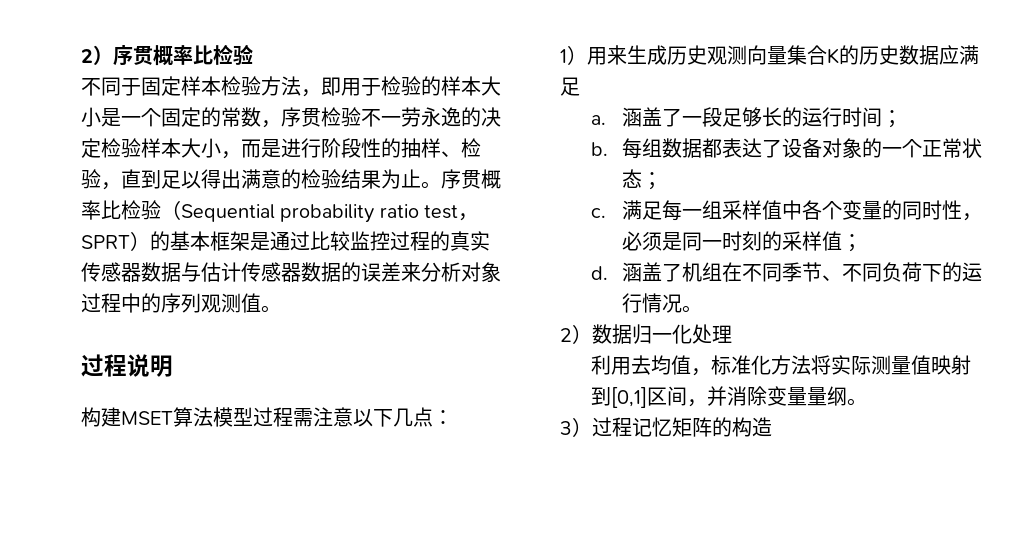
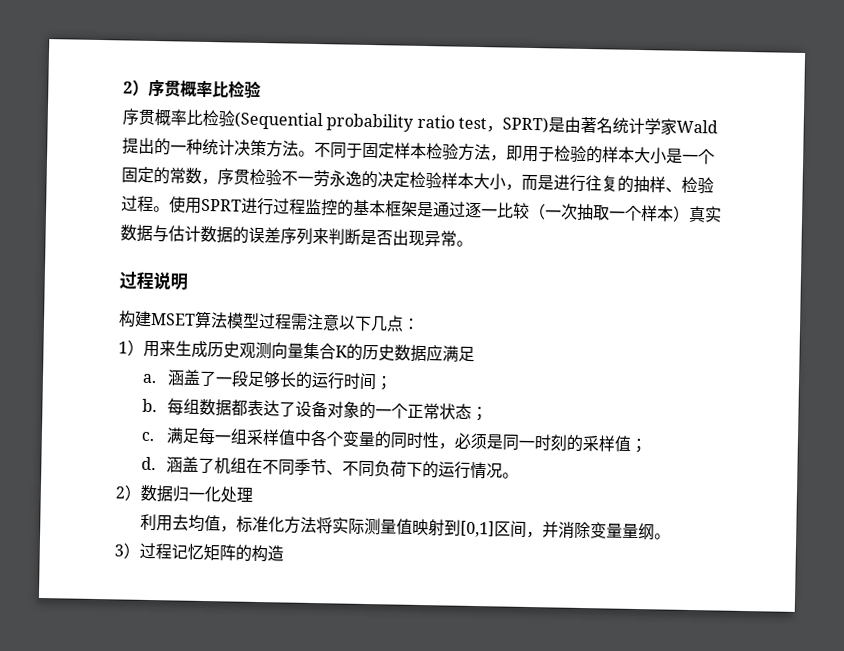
(253, 54) none -> [122,108,718,136] [122,137,315,158] 序贯概率比检验(Sequential probability ratio test，SPRT)是由著名统计学家Wald提出的一种统计决策方法。
[321,138,381,158] 阶段性 -> [585,175,618,192] 往复
[101,169,501,190] [81,200,479,223] [81,231,490,251] [81,262,141,282] ，直到足以得出满意的检验结果为止。序贯概率比检验（Sequential probability ratio test，SPRT）的基本框架是通过比较监控过程的真实传感器 -> [121,195,722,223] 过程。使用SPRT进行过程监控的基本框架是通过逐一比较（一次抽取一个样本）真实
[241,262,301,282] 传感器 -> (201, 233) none
[401,262,501,282] [81,293,261,313] 来分析对象过程中的序列观测值 -> [280,227,457,247] 序列来判断是否出现异常

